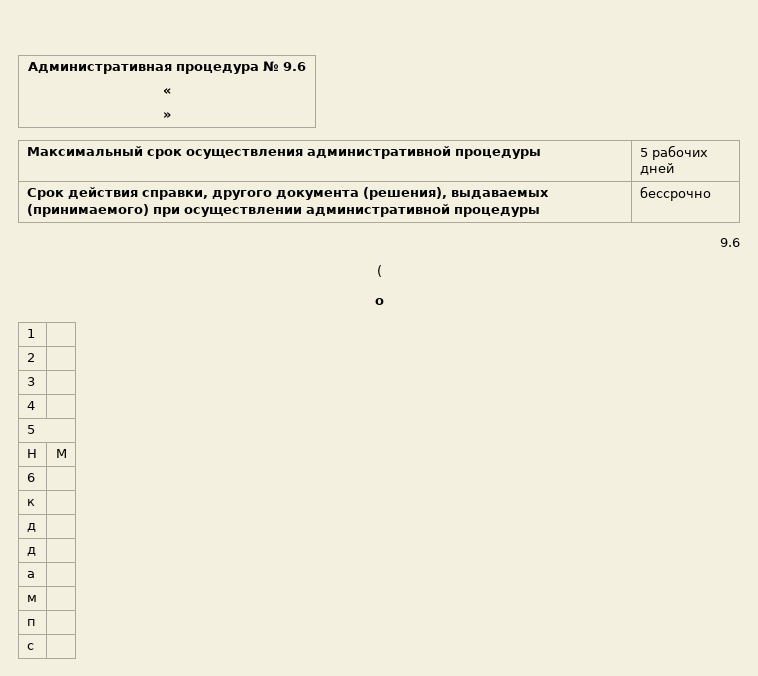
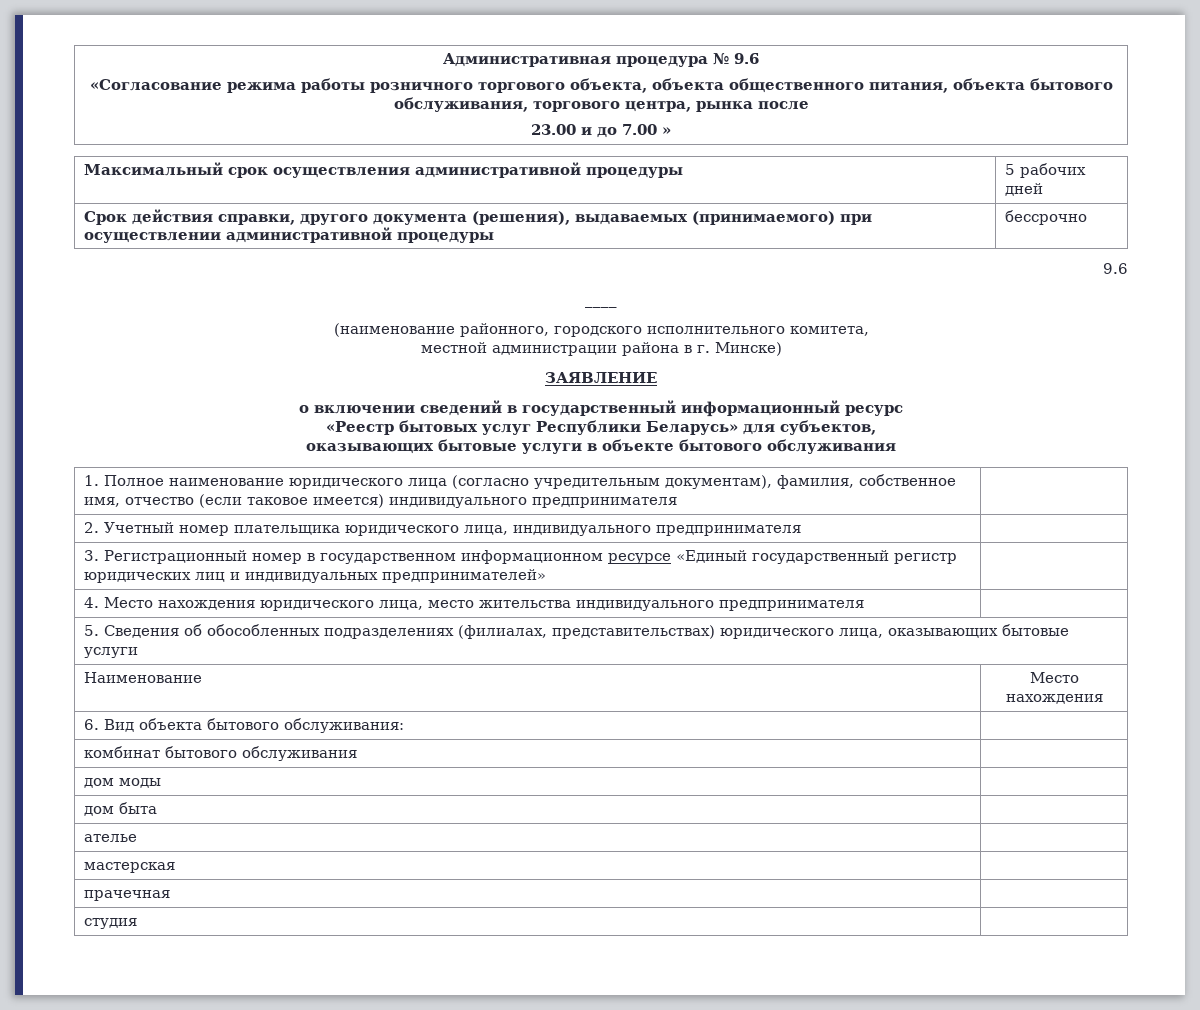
[163,88,171,95] « // -> [89,78,1113,93] [393,97,809,112] [531,124,657,138] «Согласование режима работы розничного торгового объекта, объекта общественного питания, объекта бытового обслуживания, торгового центра, рынка после // 23.00 и до 7.00
[376,265,382,277] [374,298,384,305] [26,329,35,338] [26,353,35,362] [26,377,35,386] [26,401,35,410] [26,425,35,434] [26,449,37,458] [55,449,67,458] [26,473,35,482] [26,499,35,506] [26,523,36,532] [26,547,36,556] [26,571,35,578] [26,595,37,602] [26,619,36,626] [26,643,34,650] ( // о // 1 | // 2 | // 3 | // 4 | // 5 // Н | М // 6 | // к | // д | // д | // а | // м | // п | // с -> [585,304,617,308] [333,323,869,337] [420,342,782,356] [545,372,657,383] [299,400,903,417] [326,420,876,435] [306,439,896,454] [83,474,956,489] [83,494,677,508] [83,522,801,536] [83,550,957,564] [83,569,546,583] [83,597,864,611] [83,624,1069,639] [83,647,138,658] [83,672,202,683] [1029,672,1079,683] [1005,694,1103,704] [83,718,404,733] [83,746,357,761] [83,778,161,788] [83,802,157,816] [83,834,137,842] [83,862,175,873] [83,890,170,901] [83,918,137,929] ____ // (наименование районного, городского исполнительного комитета, // местной администрации района в г. Минске) // ЗАЯВЛЕНИЕ // о включении сведений в государственный информационный ресурс // «Реестр бытовых услуг Республики Беларусь» для субъектов, // оказывающих бытовые услуги в объекте бытового обслуживания // 1. Полное наименование юридического лица (согласно учредительным документам), фамилия, собственное имя, отчество (если таковое имеется) индивидуального предпринимателя | // 2. Учетный номер плательщика юридического лица, индивидуального предпринимателя | // 3. Регистрационный номер в государственном информационном ресурсе «Единый государственный регистр юридических лиц и индивидуальных предпринимателей» | // 4. Место нахождения юридического лица, место жительства индивидуального предпринимателя | // 5. Сведения об обособленных подразделениях (филиалах, представительствах) юридического лица, оказывающих бытовые услуги // Наименование | Место нахождения // 6. Вид объекта бытового обслуживания: | // комбинат бытового обслуживания | // дом моды | // дом быта | // ателье | // мастерская | // прачечная | // студия

